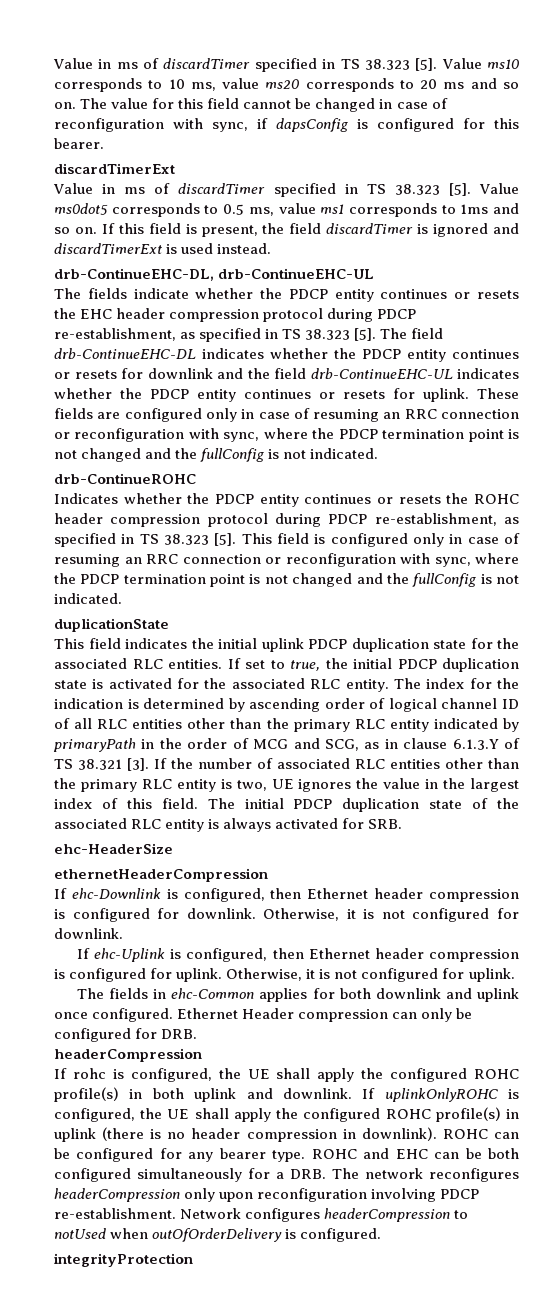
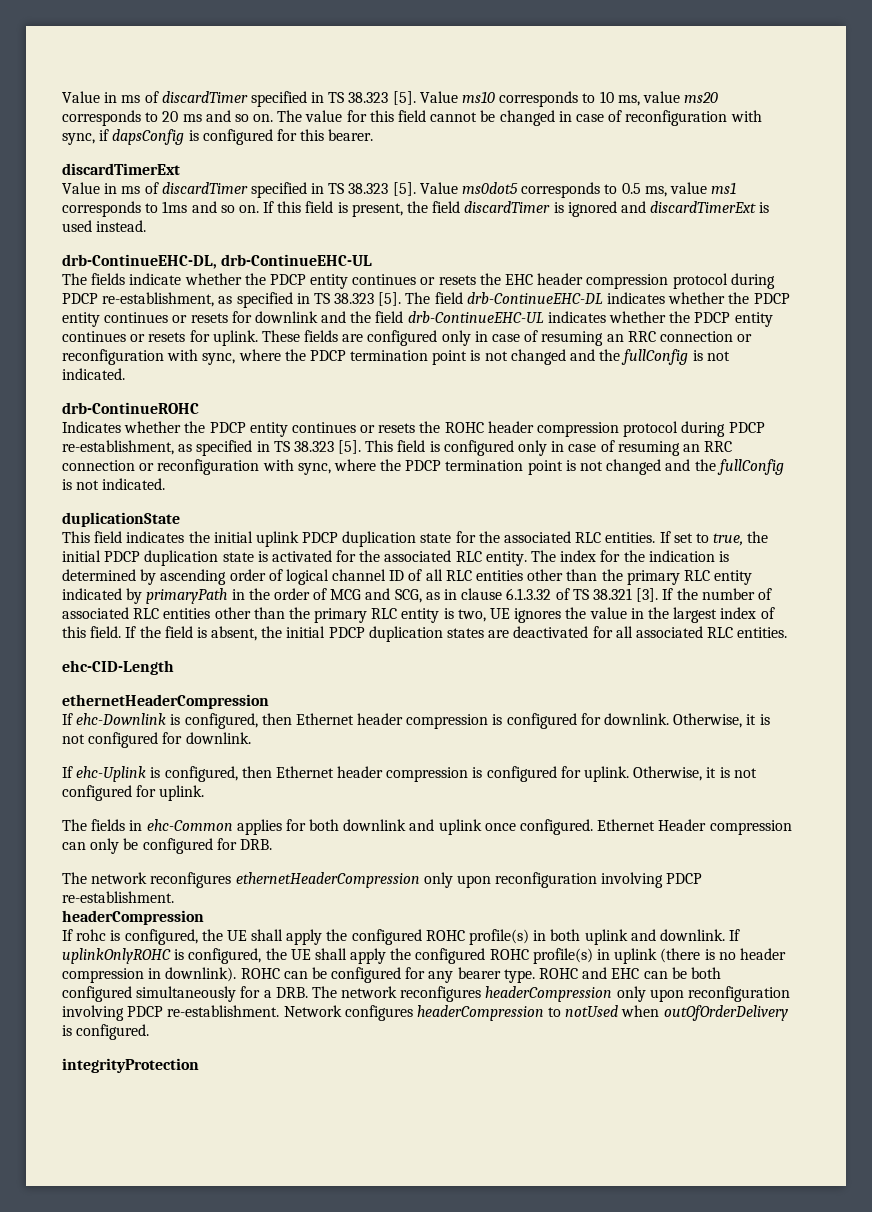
[452,739,499,750] 6.1.3.Y -> [506,588,552,600] 6.1.3.32
[207,798,519,812] [54,818,403,832] [54,843,173,854] The initial PDCP duplication state of the associated RLC entity is always activated for SRB. // ehc-HeaderSize -> [125,626,788,642] [62,660,174,675] If the field is absent, the initial PDCP duplication states are deactivated for all associated RLC entities. // ehc-CID-Length
(198, 1034) none -> [62,872,703,888] [62,891,174,903] // The network reconfigures ethernetHeaderCompression only upon reconfiguration involving PDCP re-establishment.

